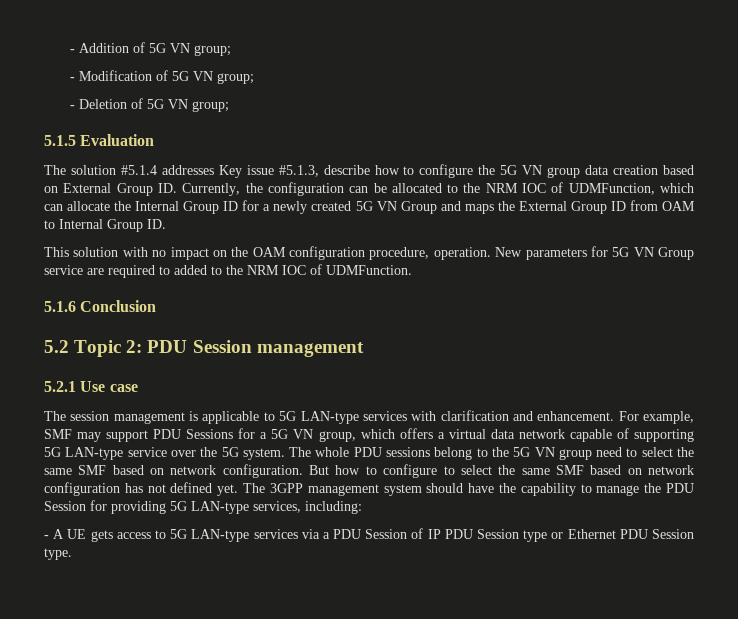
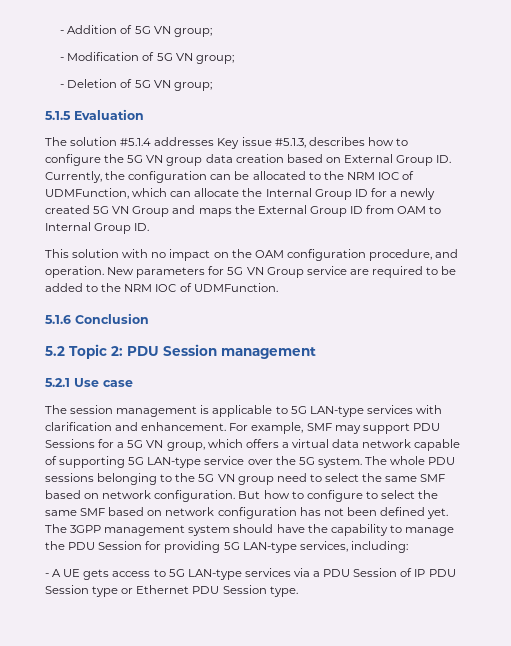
[323,165,370,175] describe -> [308,137,365,146] describes
(430, 253) none -> [435,249,459,258] and
(170, 270) none -> [441,266,457,275] be
[434,447,473,460] belong -> [97,473,158,485] belonging
(166, 488) none -> [346,507,377,516] been

